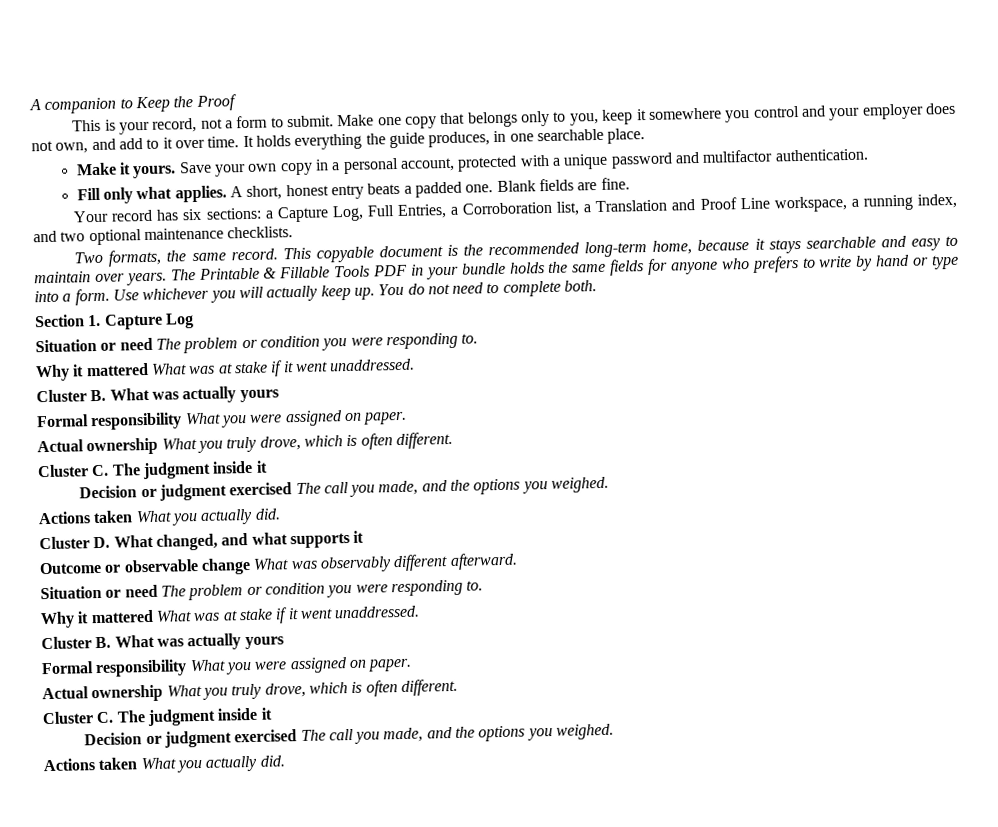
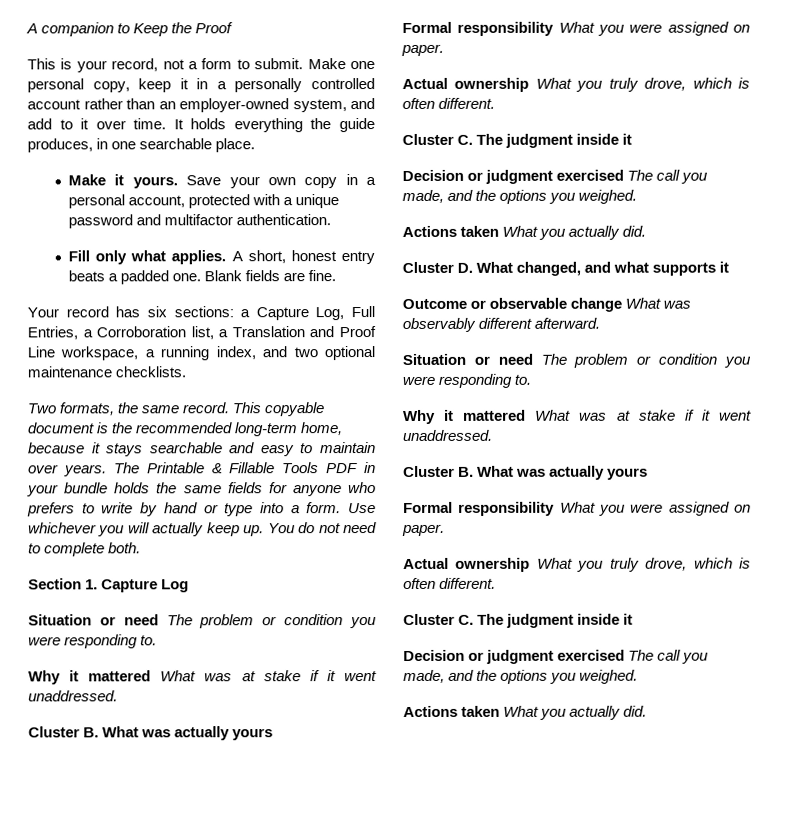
[405,102,956,129] [31,140,89,154] copy that belongs only to you, keep it somewhere you control and your employer does not own, -> [27,78,376,93] [27,98,347,113] personal copy, keep it in a personally controlled account rather than an employer-owned system,

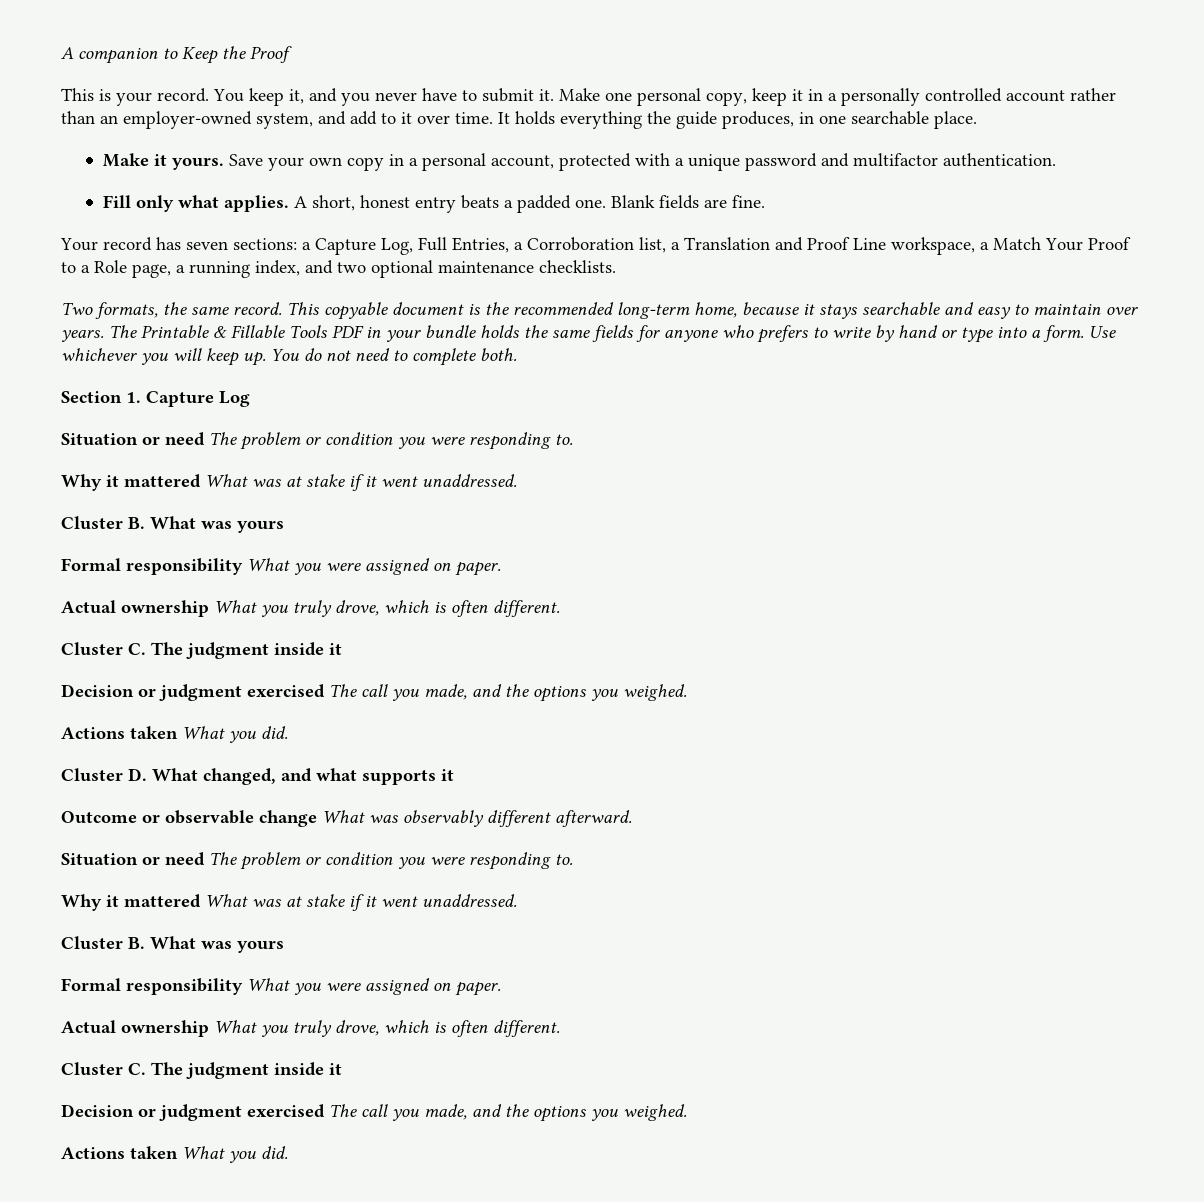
[111,58,304,72] record, not a form to submit. -> [157,88,554,106] record. You keep it, and you never have to submit it.
[146,306,167,318] six -> [186,241,228,250] seven
(155, 353) none -> [993,237,1131,251] [61,260,185,278] Match Your Proof to a Role page, a
[152,522,205,537] actually -> (202, 354) none
[174,726,231,741] actually -> (232, 525) none
[568,225,621,240] actually -> (256, 737) none
[549,465,606,480] actually -> (232, 945) none
[569,705,622,720] actually -> (256, 1157) none

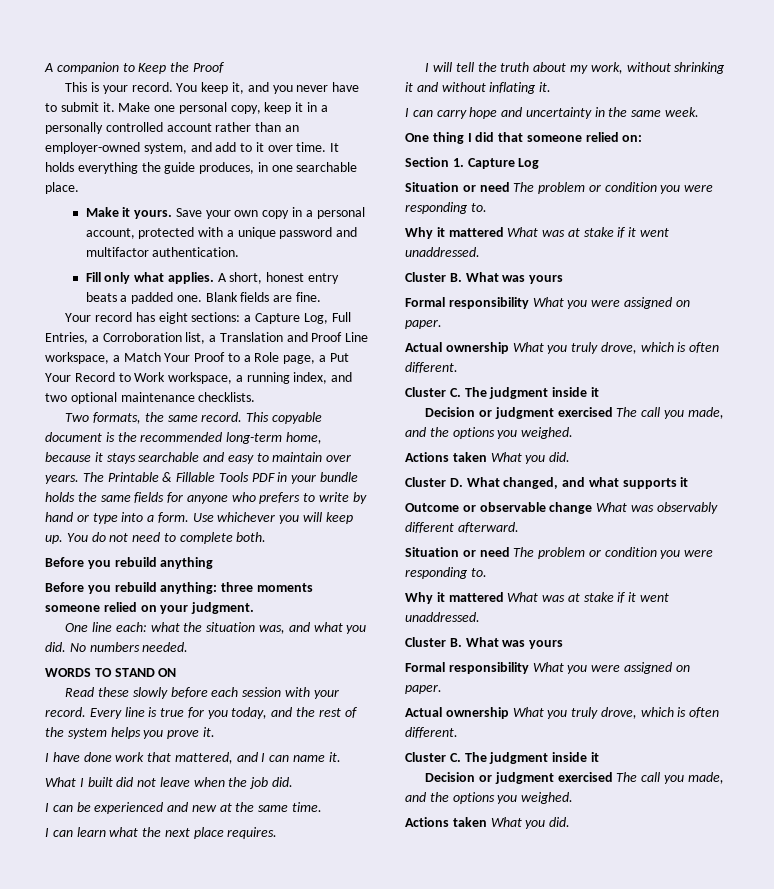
[186,241,228,250] seven -> [158,312,188,324] eight
(185, 269) none -> [329,353,349,362] [45,372,243,384] Put Your Record to Work workspace, a
(517, 354) none -> [45,557,214,569] [45,582,313,594] [45,602,255,614] [65,622,367,634] [45,642,189,652] [45,668,177,677] [65,687,339,699] [45,707,357,719] [45,727,215,739] [45,752,341,764] [45,777,294,789] [45,802,323,814] [45,827,278,839] [425,62,726,74] [405,82,552,94] [405,107,700,119] [405,132,643,144] // Before you rebuild anything // Before you rebuild anything: three moments someone relied on your judgment. // One line each: what the situation was, and what you did. No numbers needed. // WORDS TO STAND ON // Read these slowly before each session with your record. Every line is true for you today, and the rest of the system helps you prove it. // I have done work that mattered, and I can name it. // What I built did not leave when the job did. // I can be experienced and new at the same time. // I can learn what the next place requires. // I will tell the truth about my work, without shrinking it and without inflating it. // I can carry hope and uncertainty in the same week. // One thing I did that someone relied on:

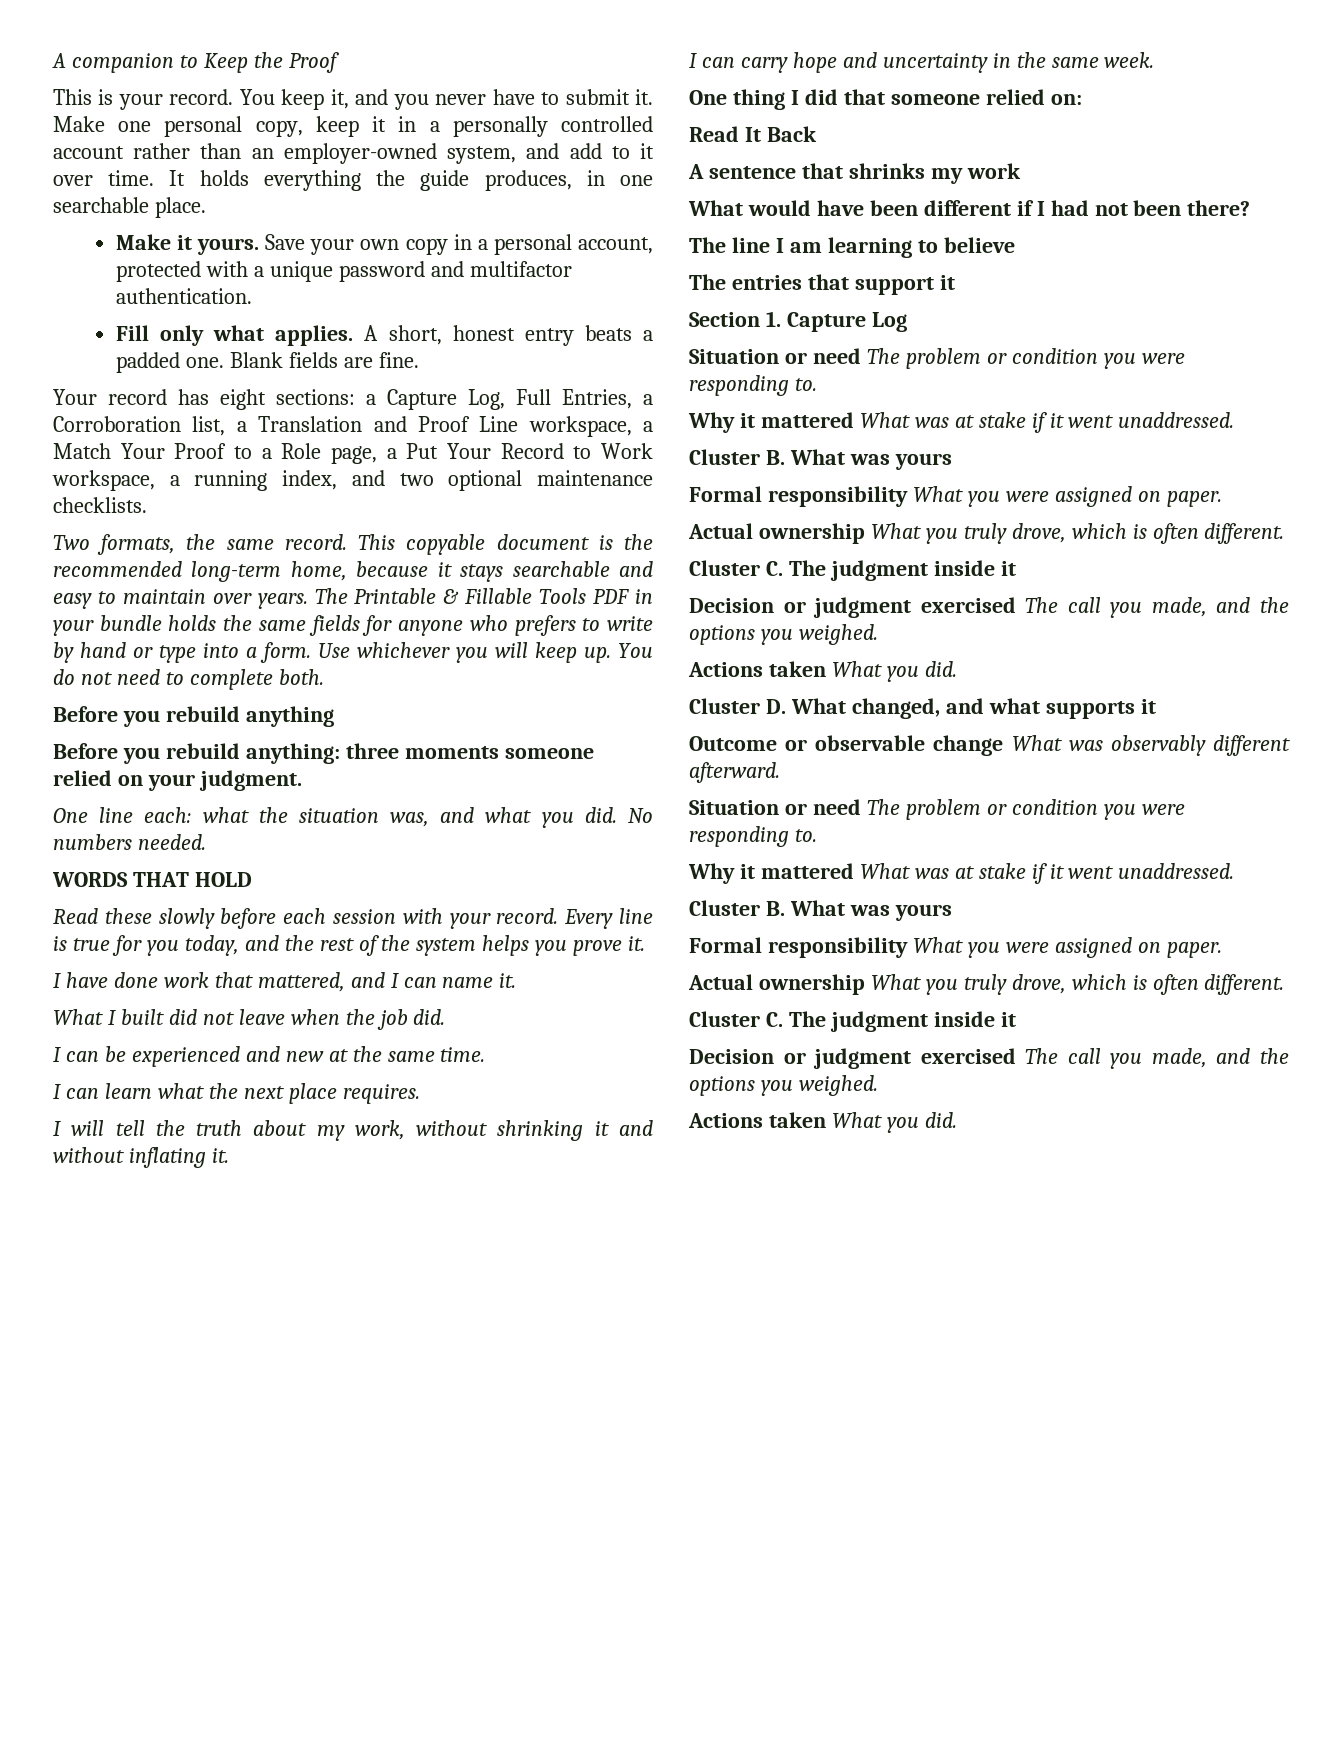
[94,668,177,677] TO STAND ON -> [132,872,252,887] THAT HOLD
(643, 138) none -> [689,126,817,142] [688,163,1021,184] [688,200,1251,216] [689,237,1015,258] [689,274,955,295] // Read It Back // A sentence that shrinks my work // What would have been different if I had not been there? // The line I am learning to believe // The entries that support it

